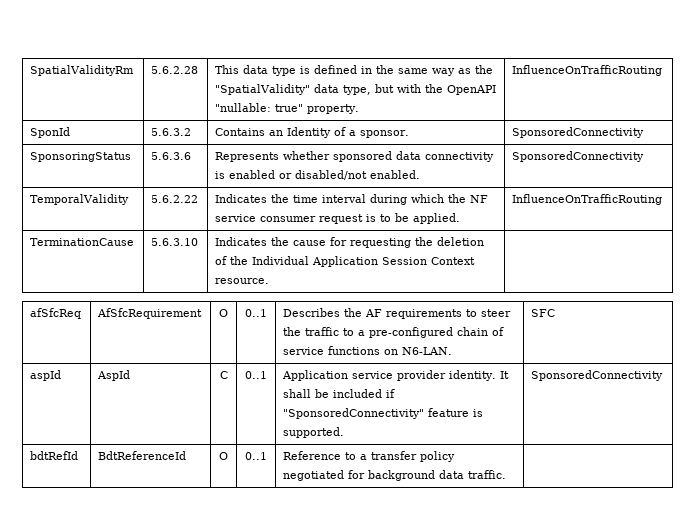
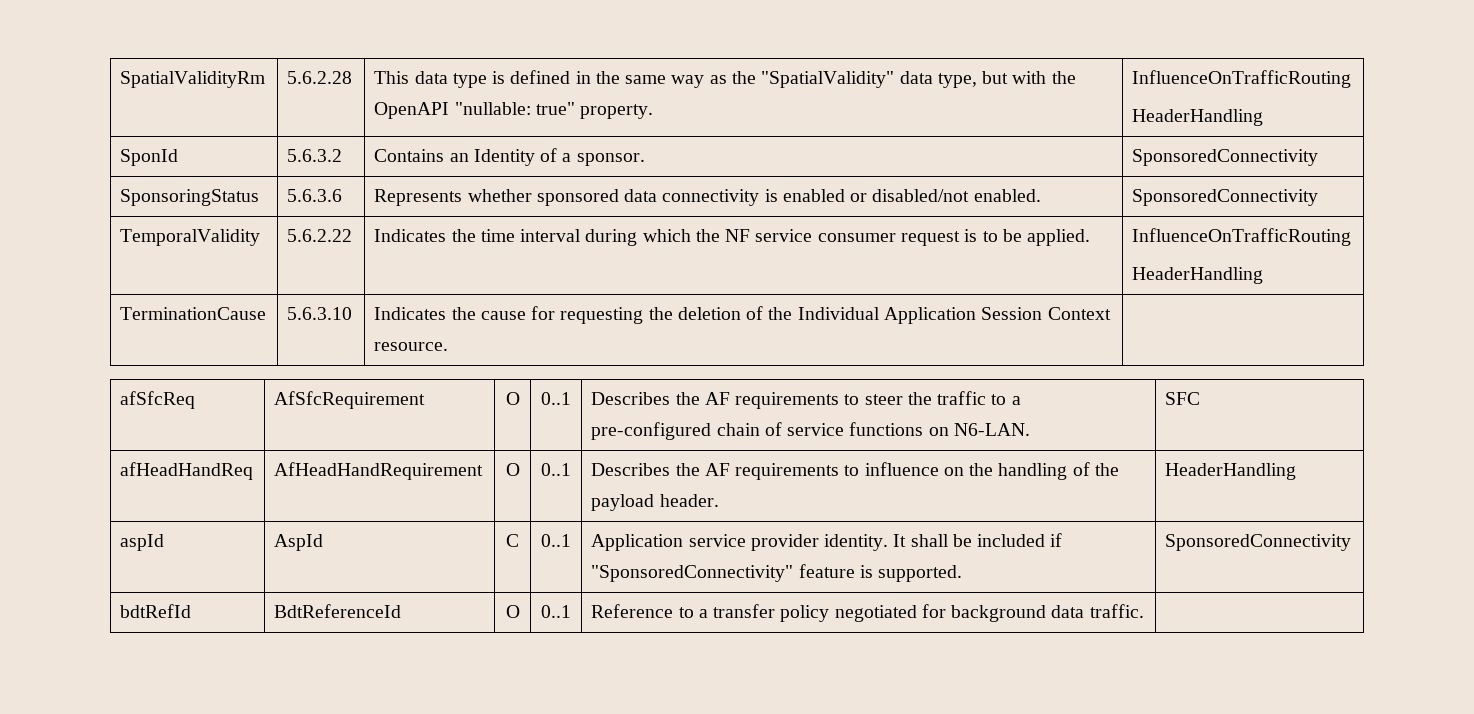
(663, 70) none -> [1132,109,1264,126] // HeaderHandling
(663, 199) none -> [1132,267,1264,284] // HeaderHandling
(556, 313) none -> [120,462,254,480] [274,462,484,480] [505,463,520,476] [541,463,571,476] [591,462,1120,480] [591,494,719,511] [1165,463,1297,480] // afHeadHandReq | AfHeadHandRequirement | O | 0..1 | Describes the AF requirements to influence on the handling of the payload header. | HeaderHandling

